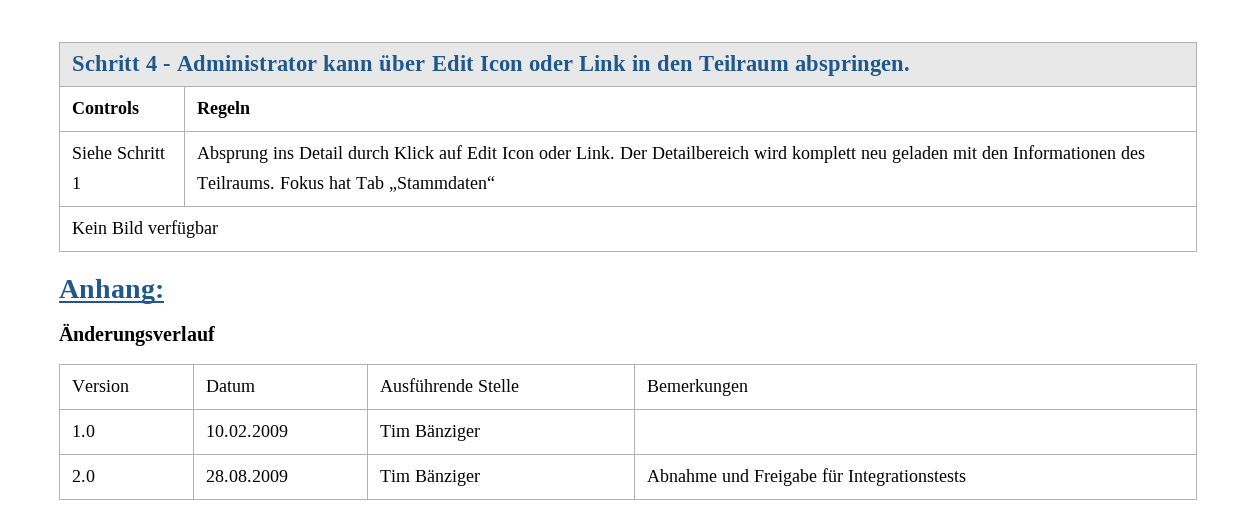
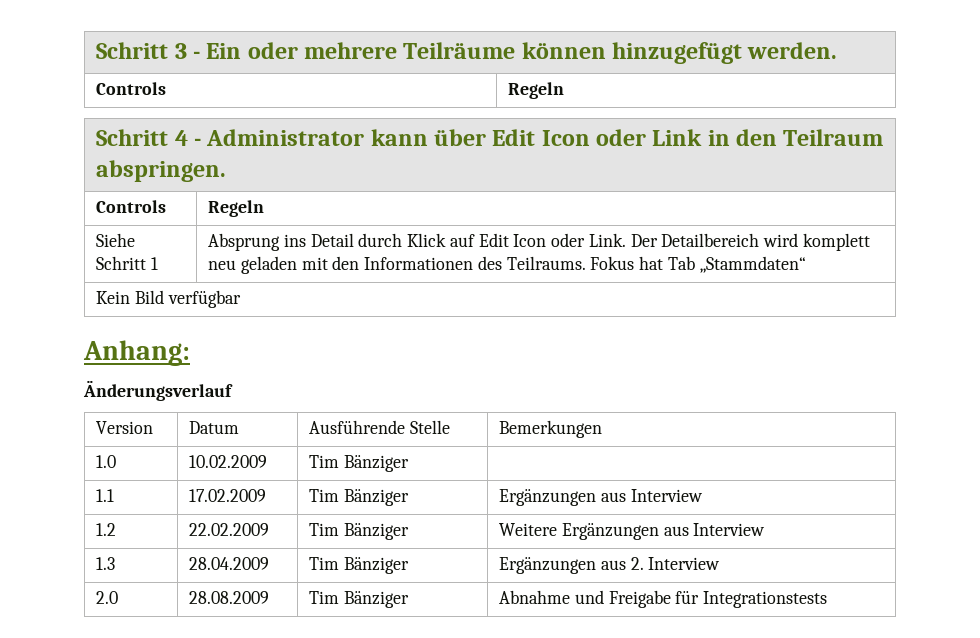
[72,55,141,71] Schritt -> [96,42,838,64] [96,82,167,95] [508,82,565,99] [96,129,169,146] Schritt 3 - Ein oder mehrere Teilräume können hinzugefügt werden. // Controls | Regeln // Schritt
(481, 433) none -> [96,489,115,502] [189,489,267,502] [309,489,410,506] [499,489,703,506] [96,523,117,536] [189,523,270,536] [309,523,410,540] [499,523,766,540] [96,557,116,570] [189,557,270,570] [309,557,410,574] [499,557,721,574] // 1.1 | 17.02.2009 | Tim Bänziger | Ergänzungen aus Interview // 1.2 | 22.02.2009 | Tim Bänziger | Weitere Ergänzungen aus Interview // 1.3 | 28.04.2009 | Tim Bänziger | Ergänzungen aus 2. Interview

